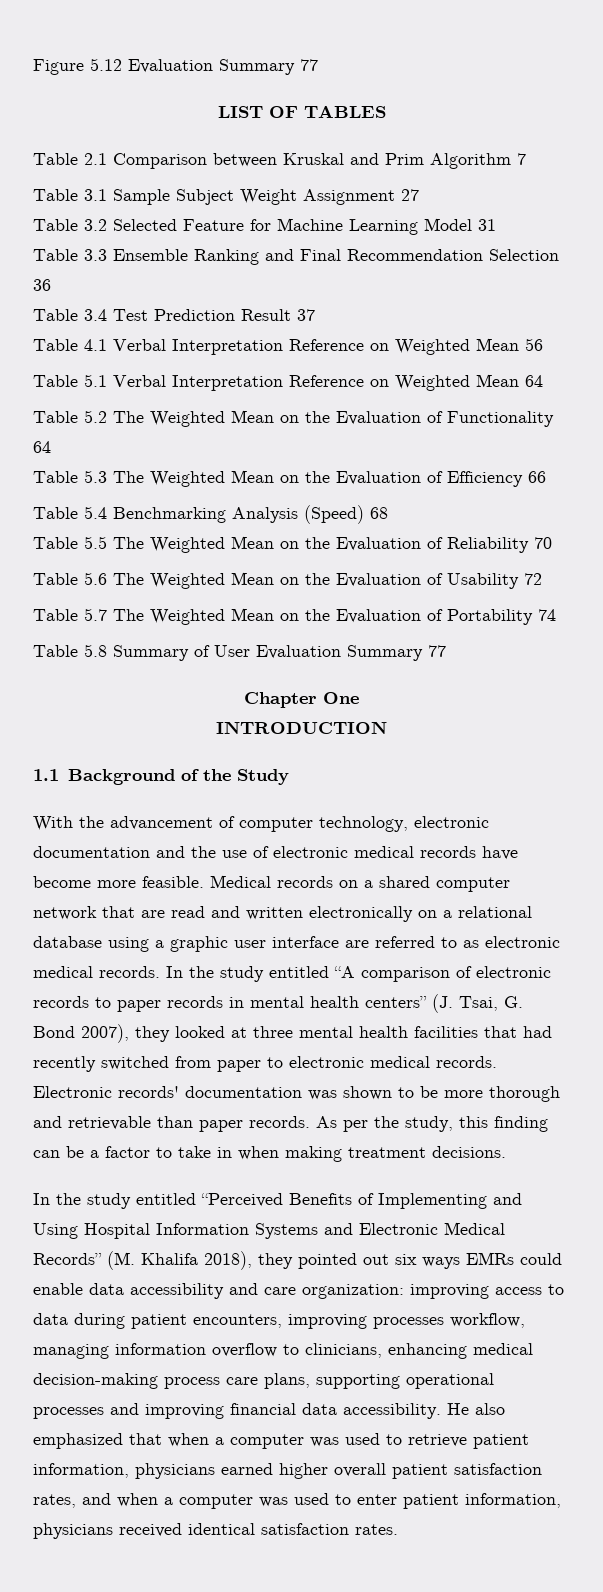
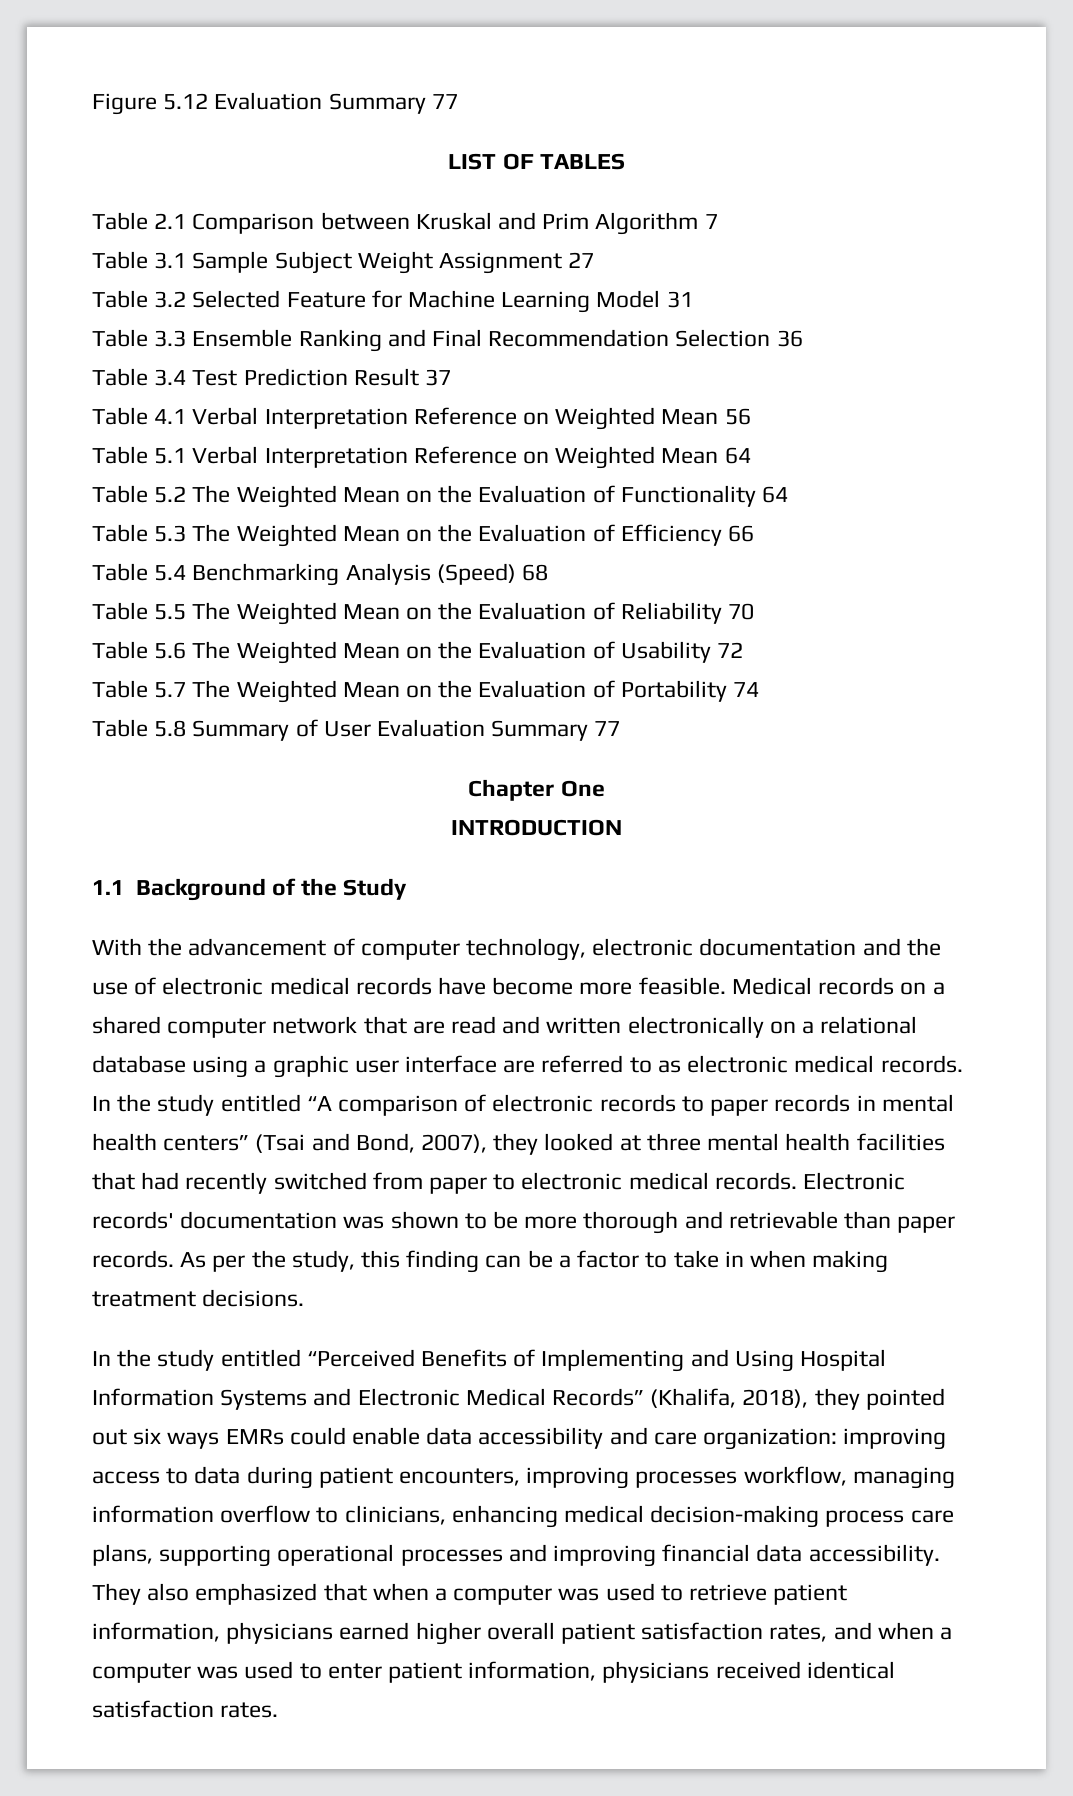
[432,994,523,1013] [33,1026,75,1038] (J. Tsai, G. Bond -> [255,1133,415,1153] (Tsai and Bond,
[107,1251,198,1270] (M. Khalifa -> [650,1388,737,1408] (Khalifa,
[447,1403,469,1415] He -> [92,1583,141,1605] They

